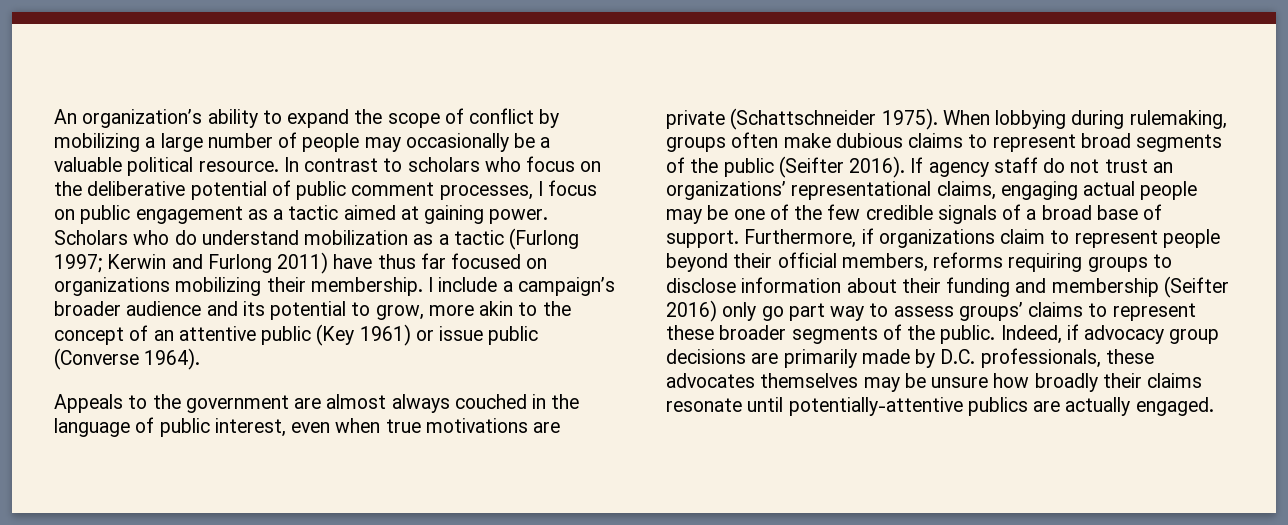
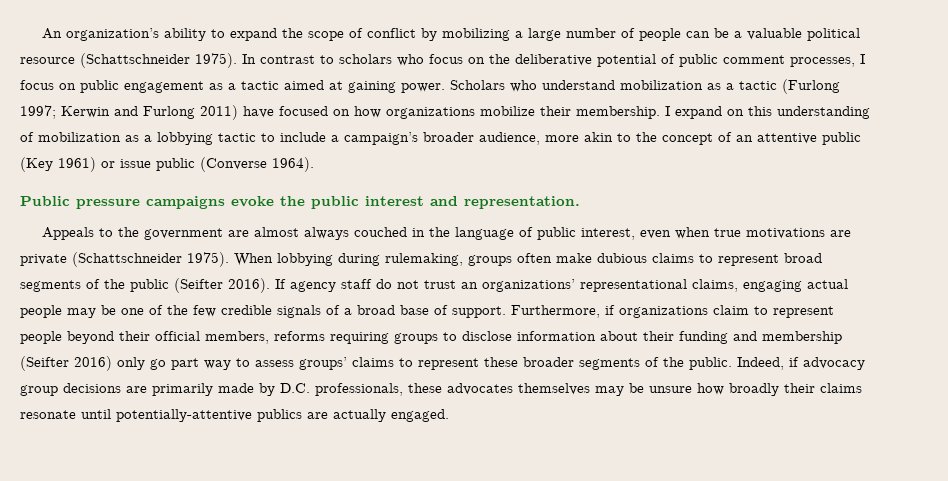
[364,133,509,152] may occasionally -> [686,31,711,38] can
[198,161,279,172] resource. -> [20,53,237,68] resource (Schattschneider 1975).
[174,230,197,245] do -> (537, 86) none
[377,253,548,269] [54,277,615,296] [54,301,424,320] thus far focused on organizations mobilizing their membership. I include a campaign’s broader audience and its potential to grow, -> [279,106,870,119] [20,132,540,145] focused on how organizations mobilize their membership. I expand on this understanding of mobilization as a lobbying tactic to include a campaign’s broader audience,
(201, 359) none -> [20,196,580,209] // Public pressure campaigns evoke the public interest and representation.

